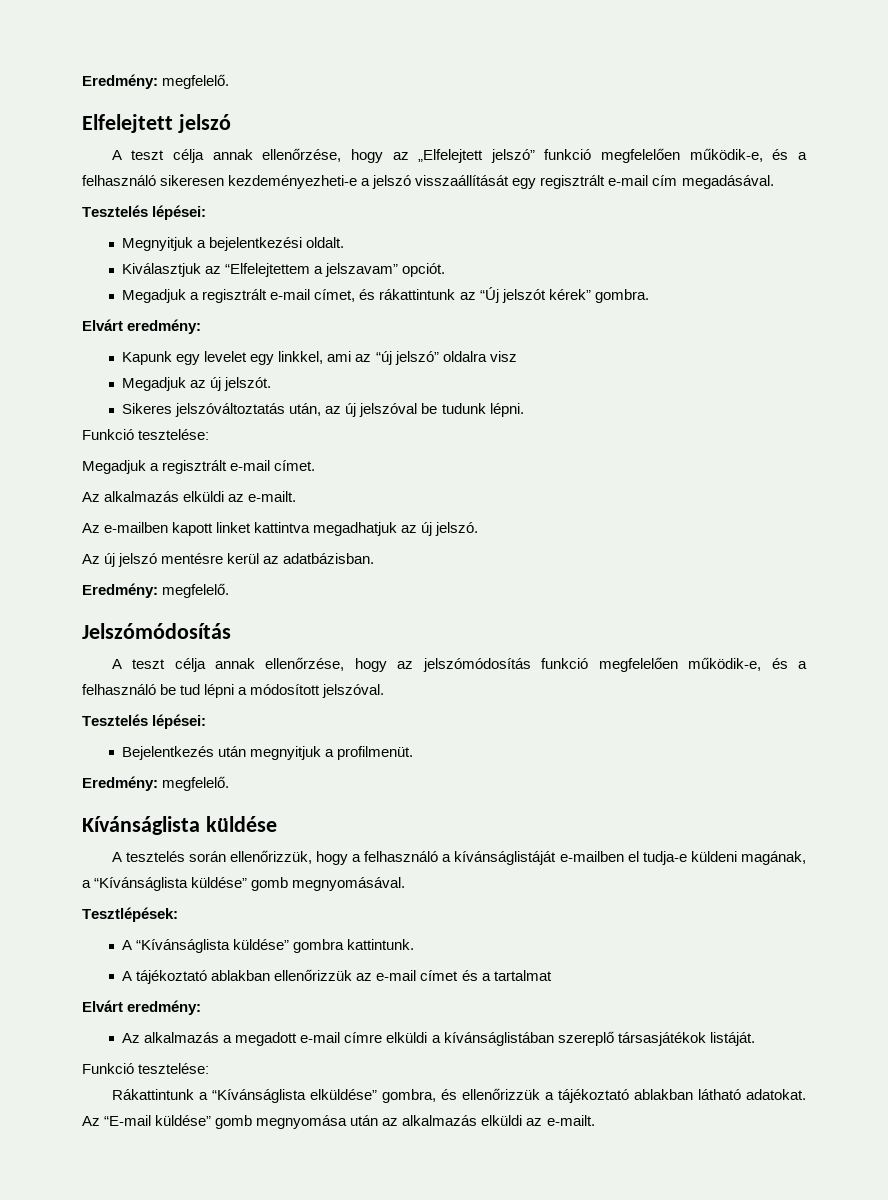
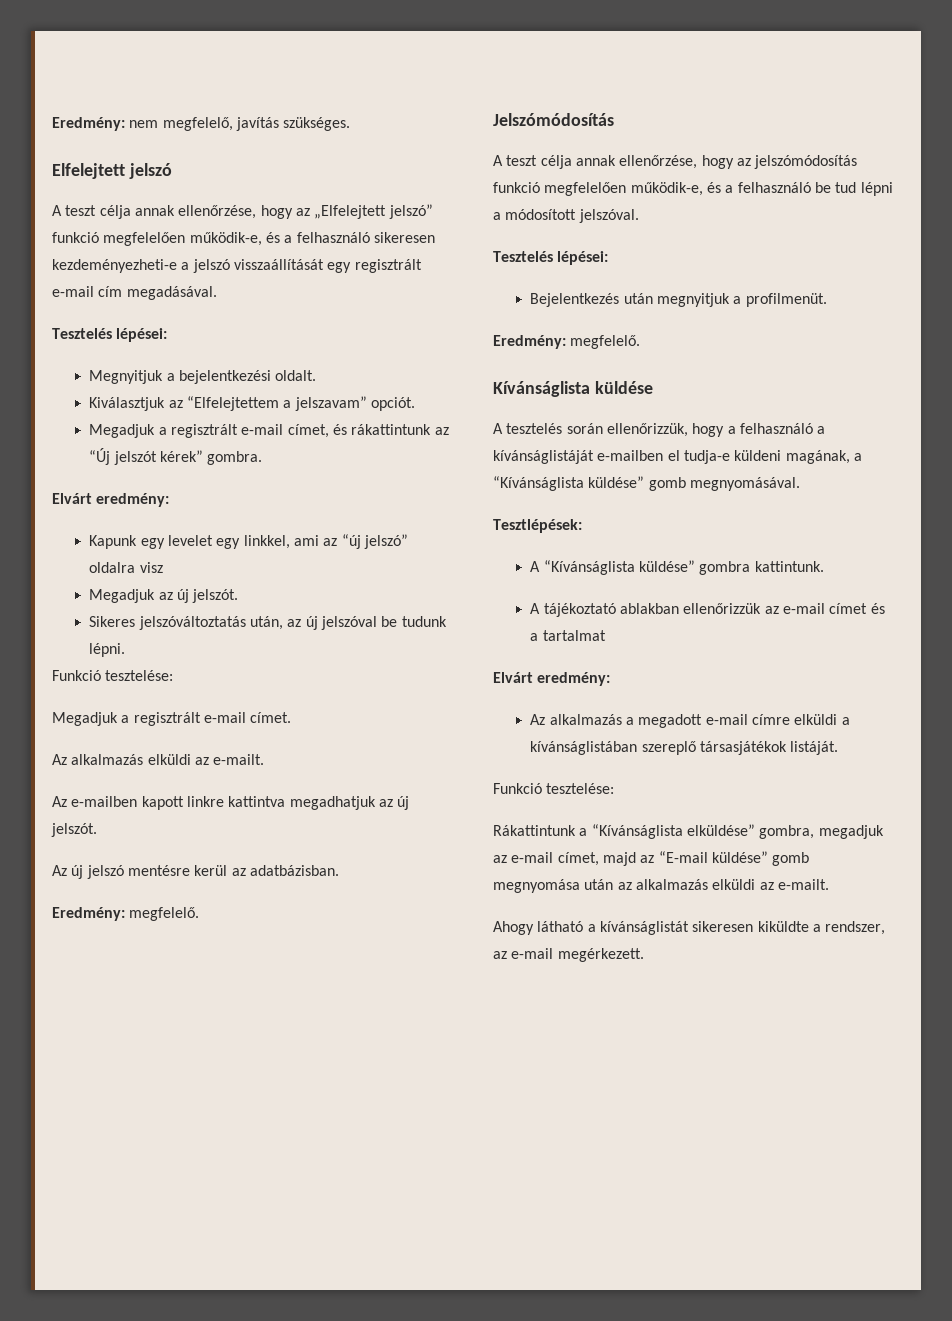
[82,74,230,89] Eredmény: megfelelő. -> [52,117,351,131] Eredmény: nem megfelelő, javítás szükséges.
[216,522,252,533] linket -> [186,796,224,807] linkre
[435,522,479,536] jelszó. -> [51,823,97,837] jelszót.
[440,1088,807,1103] [82,1116,100,1126] és ellenőrizzük a tájékoztató ablakban látható adatokat. Az -> [818,825,884,839] [493,852,655,866] megadjuk az e-mail címet, majd az
(595, 1120) none -> [493,921,886,935] [493,948,644,962] // Ahogy látható a kívánságlistát sikeresen kiküldte a rendszer, az e-mail megérkezett.

